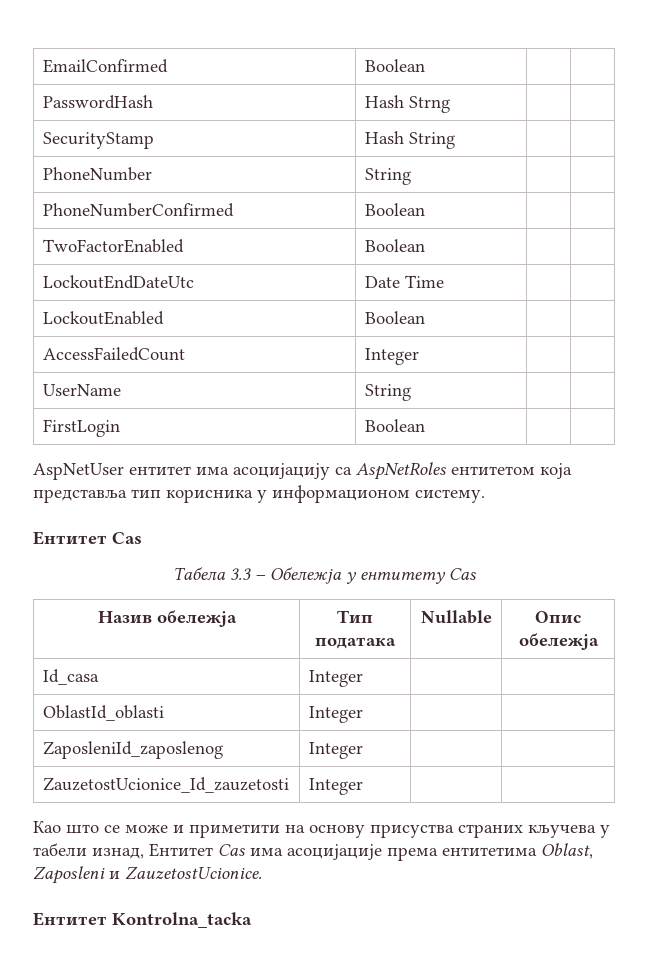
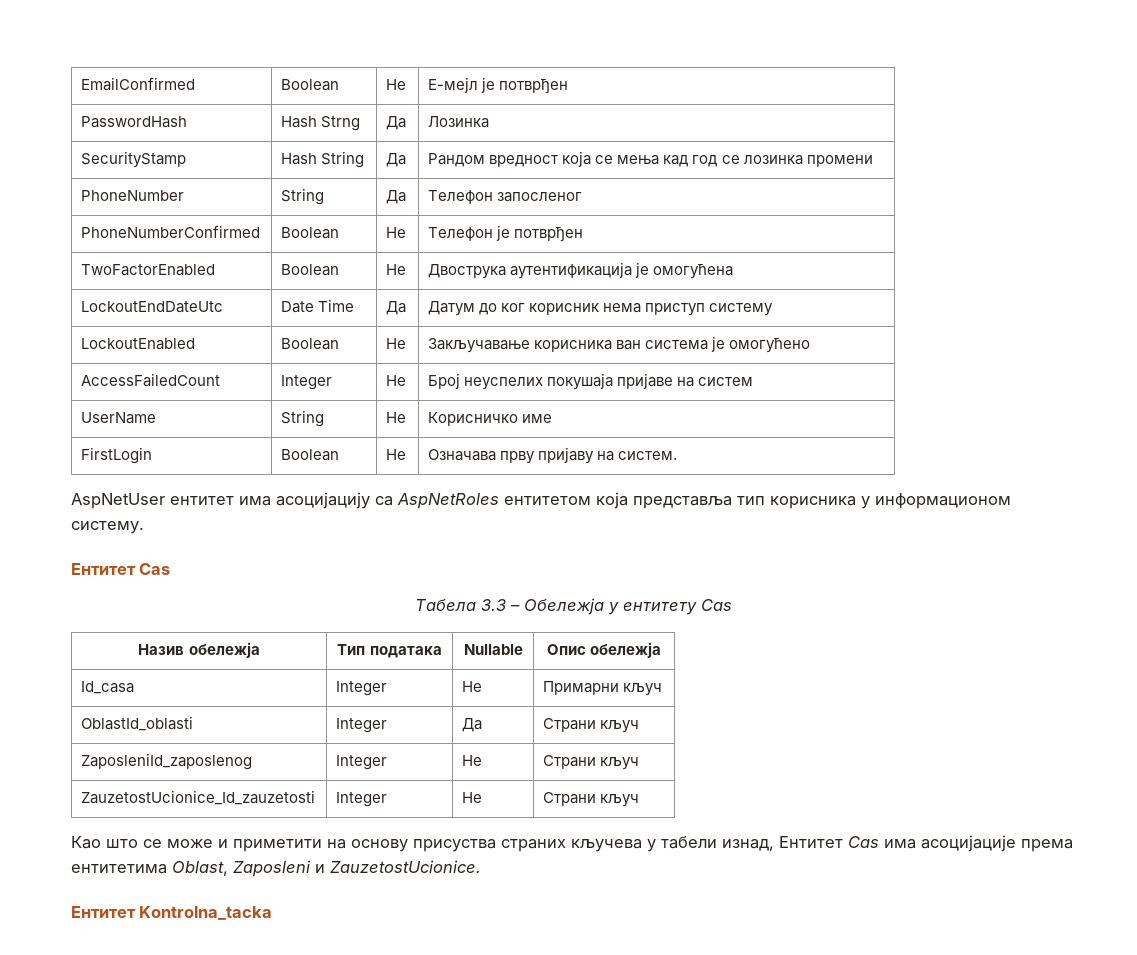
(425, 65) | -> [386,79,407,90] [428,77,569,94] Не | Е-мејл је потврђен
(450, 104) | -> [386,116,407,130] [428,116,490,128] Да | Лозинка
(455, 140) | -> [386,153,407,167] [428,151,873,167] Да | Рандом вредност која се мења кад год се лозинка промени
(411, 176) | -> [386,190,407,204] [428,190,583,204] Да | Телефон запосленог
[42,239,184,253] [364,239,425,252] [42,275,194,289] [364,275,444,288] [42,311,164,325] [364,311,425,324] [42,347,185,361] [364,348,419,365] | // TwoFactorEnabled | Boolean | | // LockoutEndDateUtc | Date Time | | // LockoutEnabled | Boolean | | // AccessFailedCount | Integer | | -> [386,227,407,238] [428,225,584,242] [81,264,216,276] [281,264,340,276] [386,264,407,275] [428,262,734,279] [81,301,224,313] [281,299,355,313] [386,301,407,315] [428,301,774,316] [81,338,196,350] [281,338,340,350] [386,338,407,349] [428,336,811,353] [81,373,221,387] [281,375,333,390] [386,375,407,386] [428,373,754,390] Не | Телефон је потврђен // TwoFactorEnabled | Boolean | Не | Двострука аутентификација је омогућена // LockoutEndDateUtc | Date Time | Да | Датум до ког корисник нема приступ систему // LockoutEnabled | Boolean | Не | Закључавање корисника ван система је омогућено // AccessFailedCount | Integer | Не | Број неуспелих покушаја пријаве на систем
(411, 392) | -> [386,412,407,423] [428,412,553,426] Не | Корисничко име
(425, 425) | -> [386,449,407,460] [428,447,678,464] Не | Означава прву пријаву на систем.
(363, 678) | -> [462,681,483,692] [543,681,663,696] Не | Примарни кључ
(363, 714) | -> [462,718,483,732] [543,718,640,733] Да | Страни кључ
(363, 750) | -> [462,755,483,766] [543,755,640,770] Не | Страни кључ
(363, 786) | -> [462,792,483,803] [543,792,640,807] Не | Страни кључ

